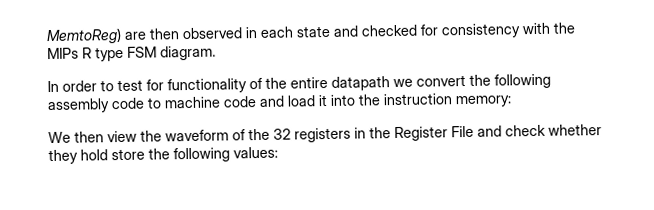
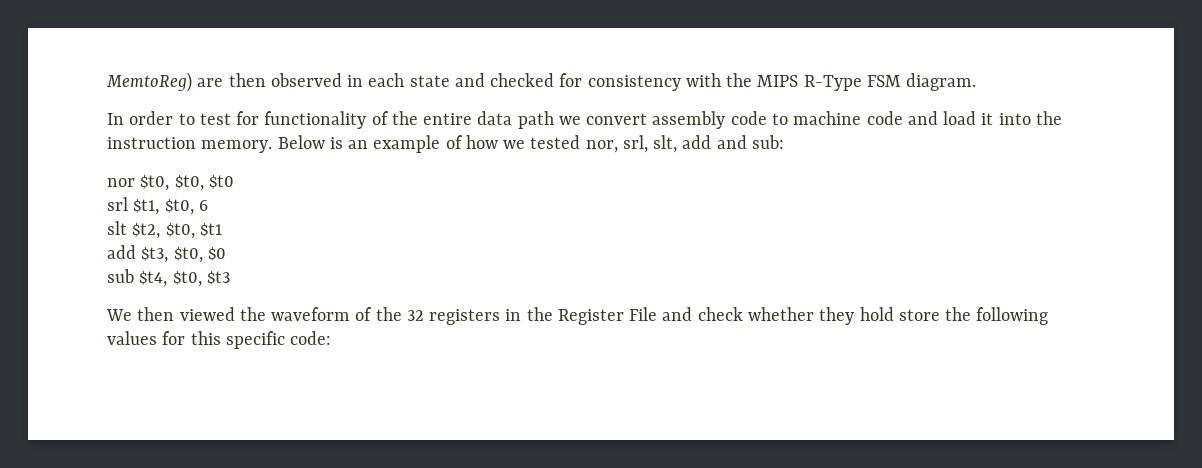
[47,46,124,62] MIPs R type -> [757,75,862,91] MIPS R-Type
[331,73,551,91] datapath we convert the following -> [477,111,648,129] data path we convert
[455,95,512,108] memory: -> [201,135,784,153] [107,175,234,191] [107,197,208,215] [107,221,222,239] [107,245,226,263] [107,269,230,287] memory. Below is an example of how we tested nor, srl, slt, add and sub: // nor $t0, $t0, $t0 // srl $t1, $t0, 6 // slt $t2, $t0, $t1 // add $t3, $t0, $0 // sub $t4, $t0, $t3
[107,130,137,143] view -> [179,307,235,321] viewed
[233,146,278,159] values: -> [107,331,332,349] values for this specific code:

